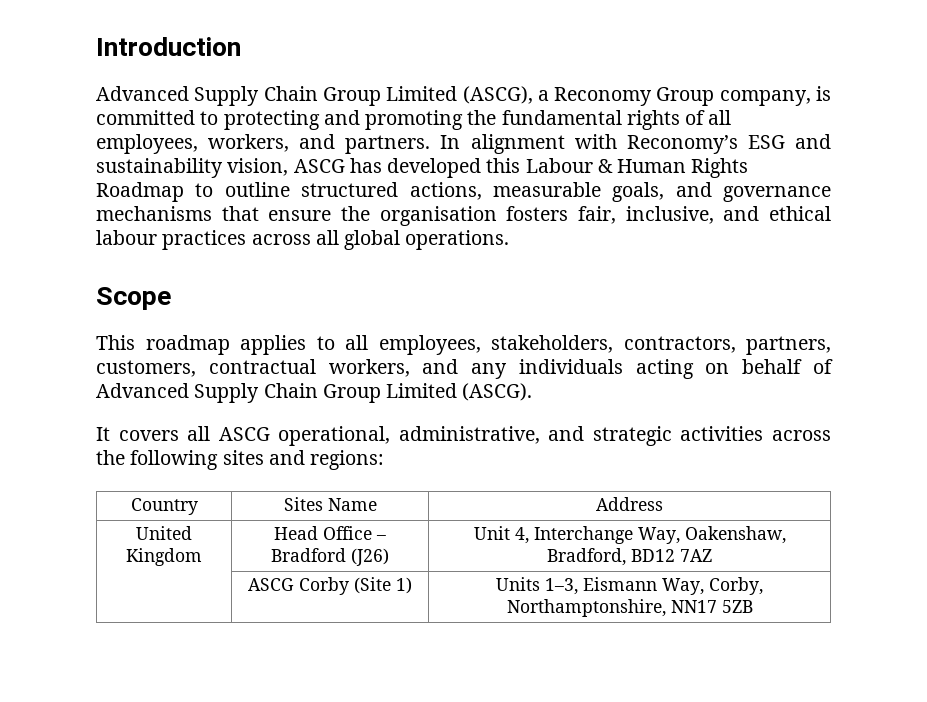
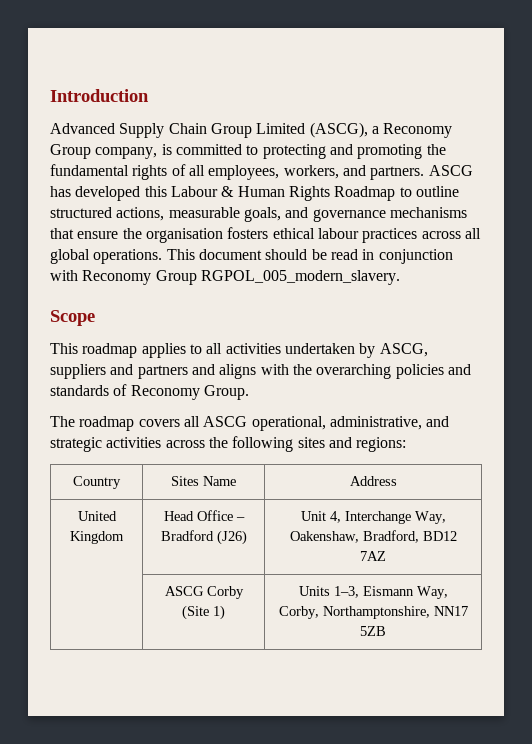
[440,134,831,154] [96,158,289,178] In alignment with Reconomy’s ESG and sustainability vision, -> (425, 173) none
[578,206,760,224] fair, inclusive, and -> (269, 233) none
(510, 240) none -> [166,249,453,264] [50,270,400,285] This document should be read in conjunction with Reconomy Group RGPOL_005_modern_slavery.
[378,335,831,355] [96,359,834,379] [96,383,533,403] [96,427,110,441] employees, stakeholders, contractors, partners, customers, contractual workers, and any individuals acting on behalf of Advanced Supply Chain Group Limited (ASCG). // It -> [225,343,428,358] [50,364,471,379] [50,384,249,400] [50,416,135,431] activities undertaken by ASCG, suppliers and partners and aligns with the overarching policies and standards of Reconomy Group. // The roadmap

